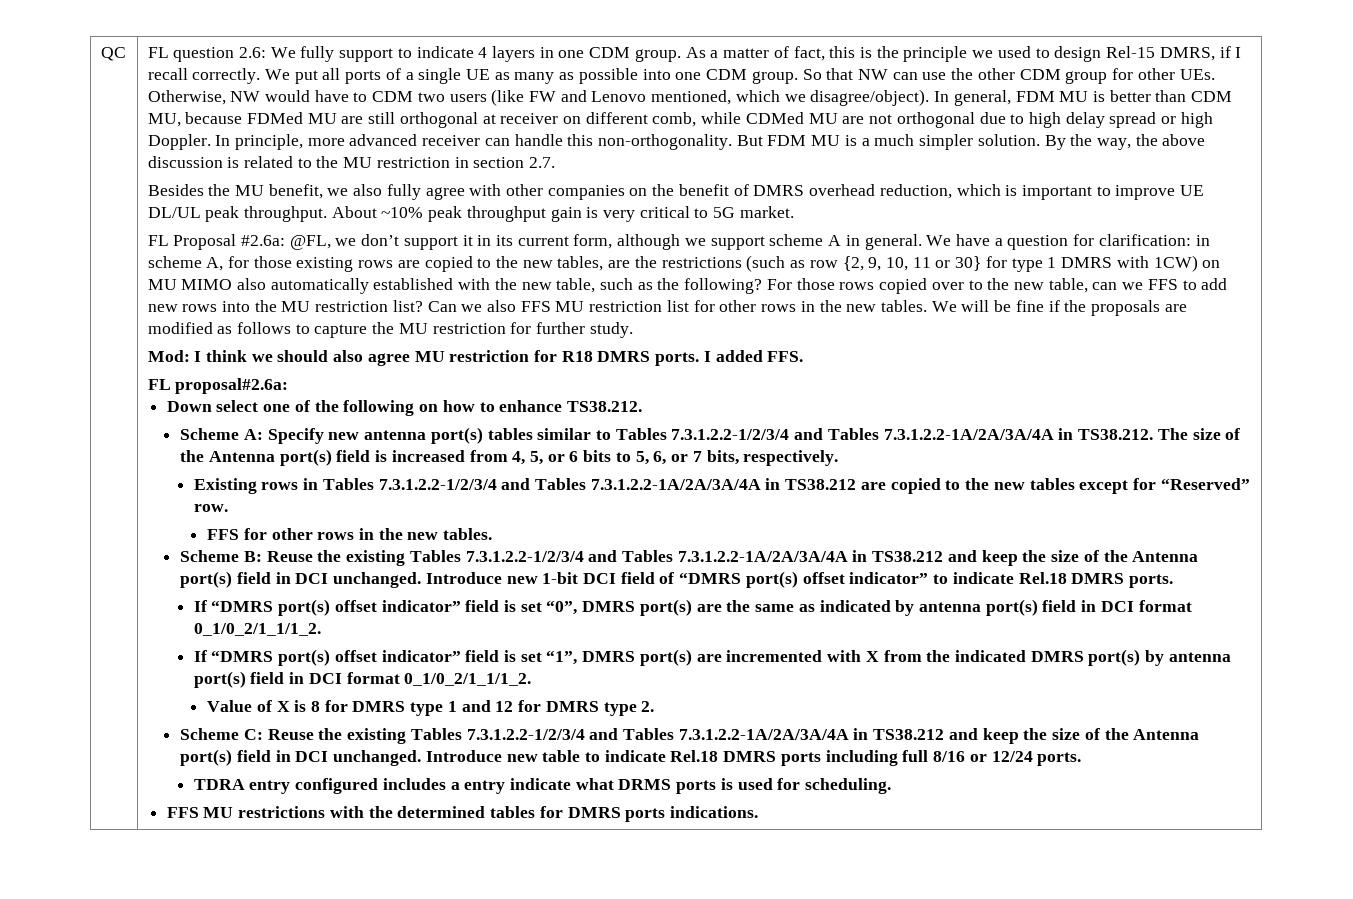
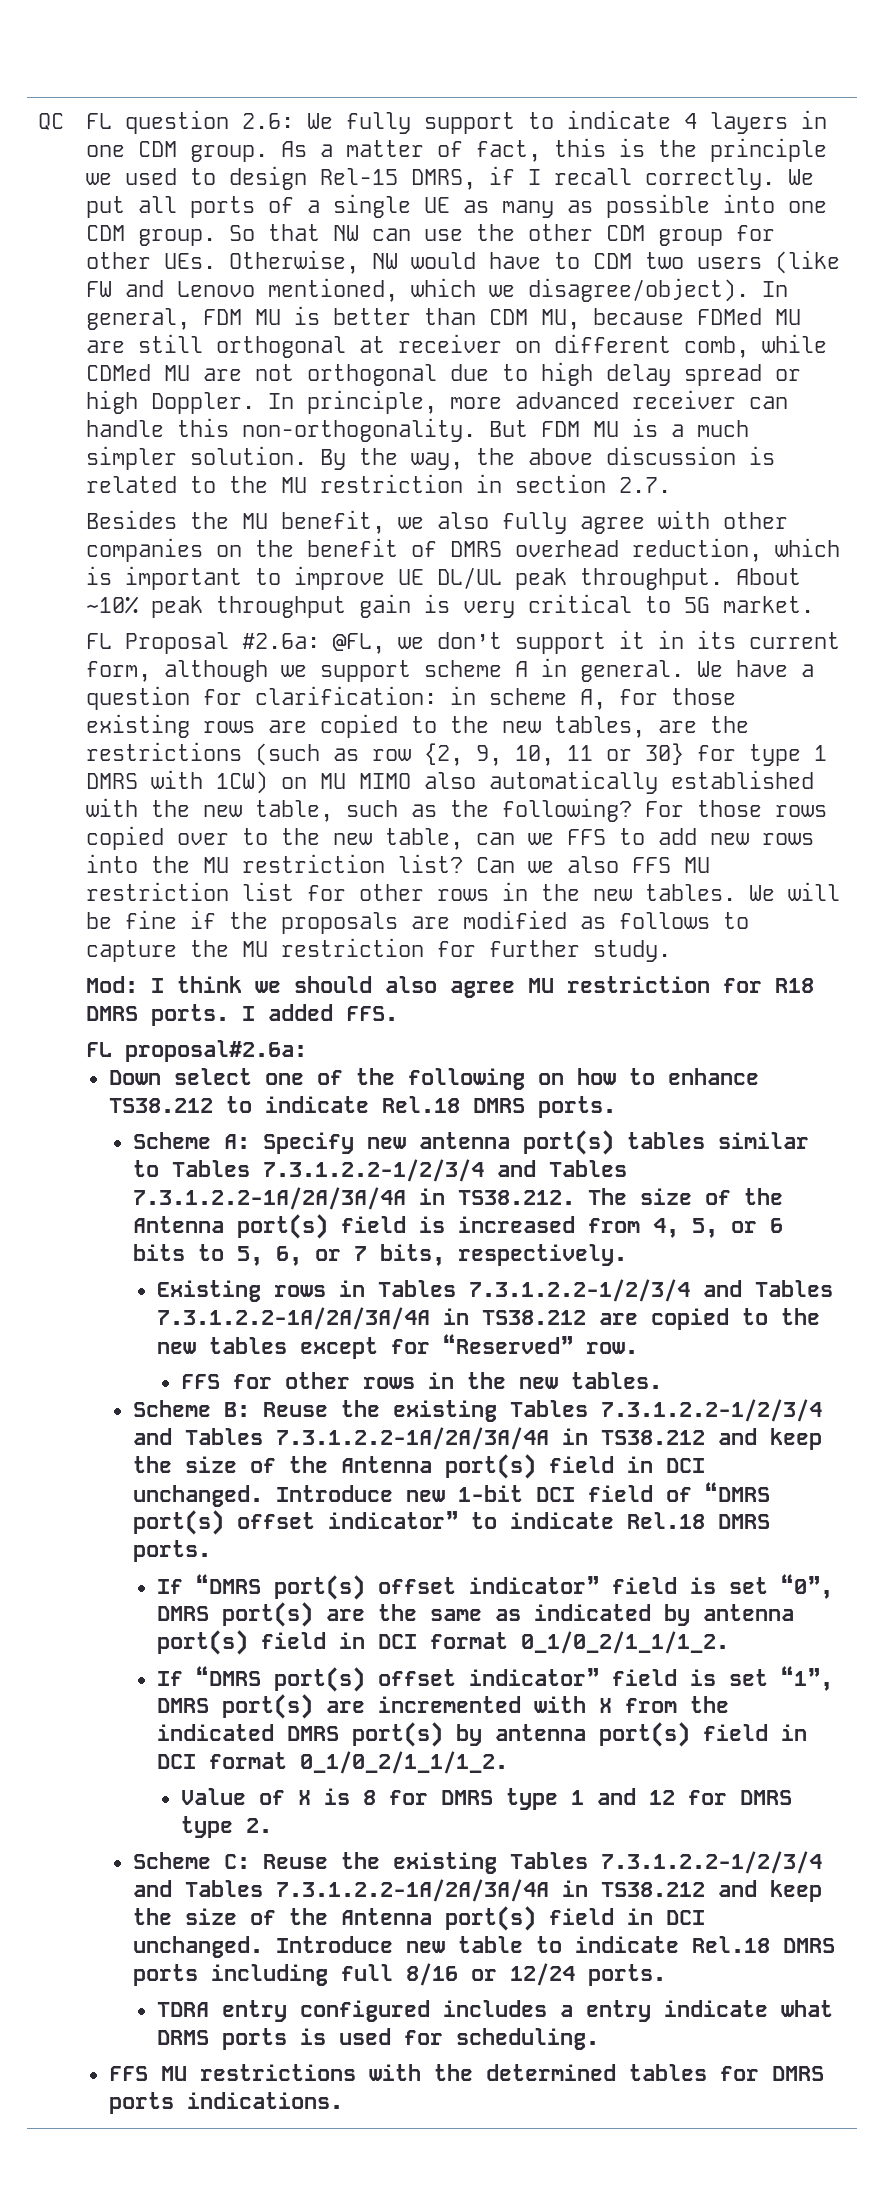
[567,401,643,412] TS38.212. -> [109,1096,617,1118] TS38.212 to indicate Rel.18 DMRS ports.

